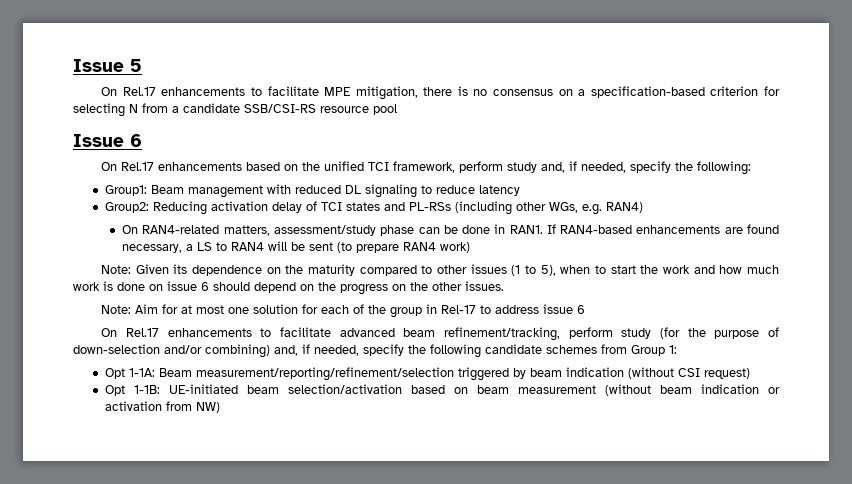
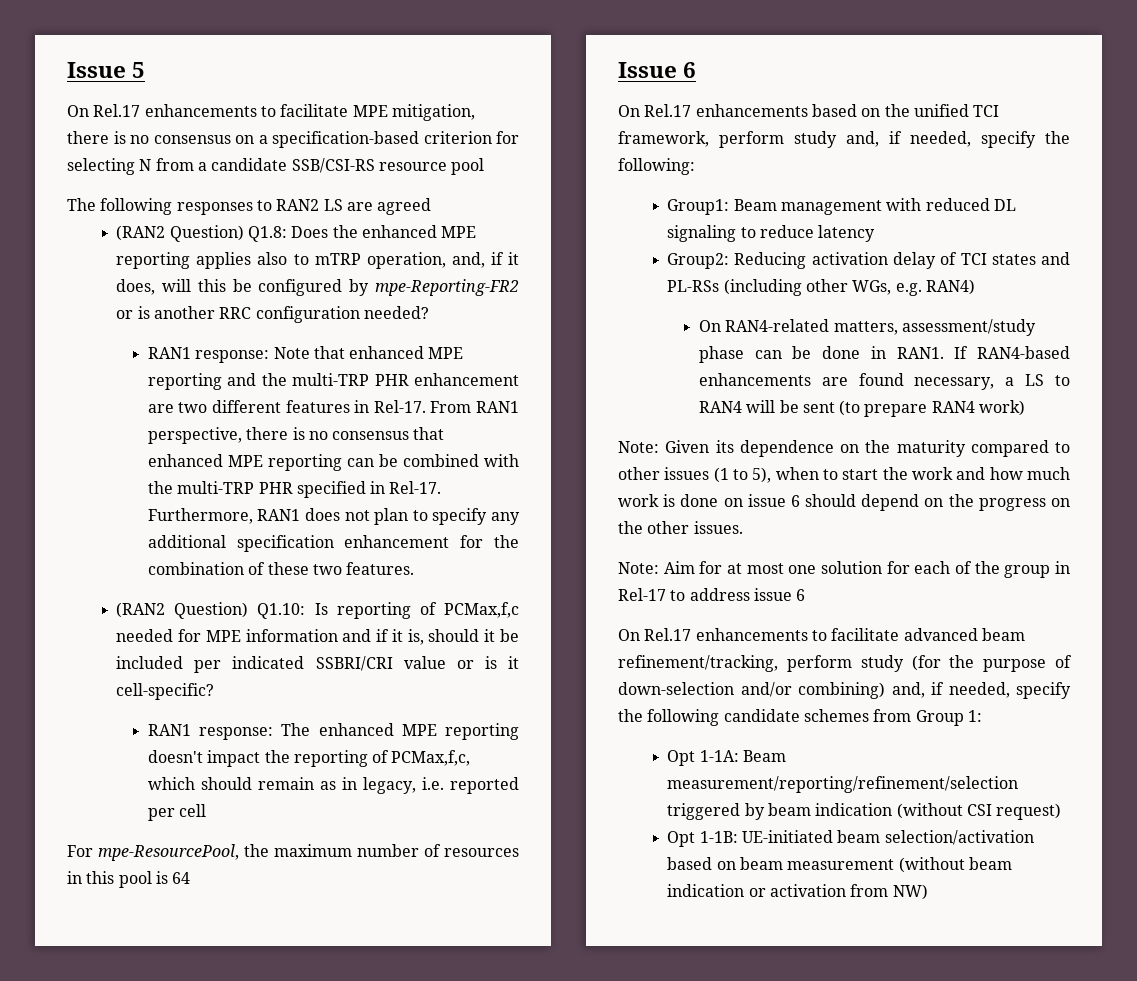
(397, 109) none -> [67,198,432,215] [116,225,477,242] [116,252,519,269] [116,279,520,296] [116,306,429,323] [147,346,464,363] [147,373,519,390] [147,400,519,413] [147,427,445,444] [147,454,520,471] [147,481,442,498] [147,508,520,525] [147,535,519,552] [147,562,415,575] [116,602,519,619] [116,629,520,645] [116,656,520,673] [116,683,215,700] [147,723,520,740] [147,750,471,767] [147,777,519,794] [147,804,207,821] [67,844,519,861] [67,871,191,888] // The following responses to RAN2 LS are agreed // (RAN2 Question) Q1.8: Does the enhanced MPE reporting applies also to mTRP operation, and, if it does, will this be configured by mpe-Reporting-FR2 or is another RRC configuration needed? // RAN1 response: Note that enhanced MPE reporting and the multi-TRP PHR enhancement are two different features in Rel-17. From RAN1 perspective, there is no consensus that enhanced MPE reporting can be combined with the multi-TRP PHR specified in Rel-17. Furthermore, RAN1 does not plan to specify any additional specification enhancement for the combination of these two features. // (RAN2 Question) Q1.10: Is reporting of PCMax,f,c needed for MPE information and if it is, should it be included per indicated SSBRI/CRI value or is it cell-specific? // RAN1 response: The enhanced MPE reporting doesn't impact the reporting of PCMax,f,c, which should remain as in legacy, i.e. reported per cell // For mpe-ResourcePool, the maximum number of resources in this pool is 64

